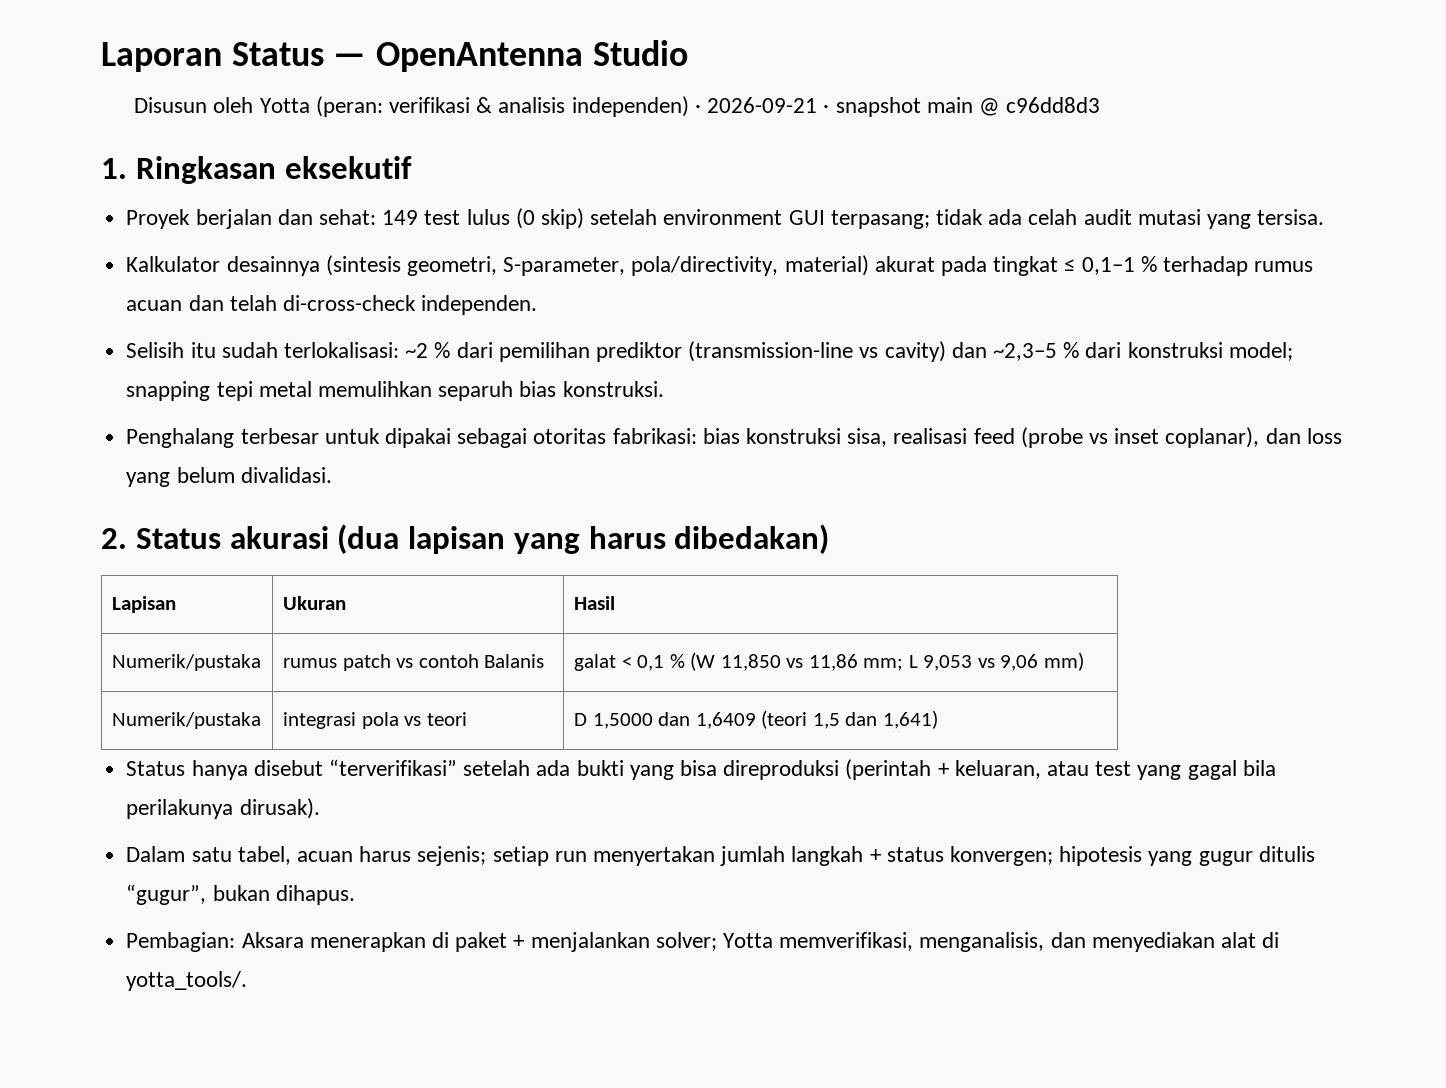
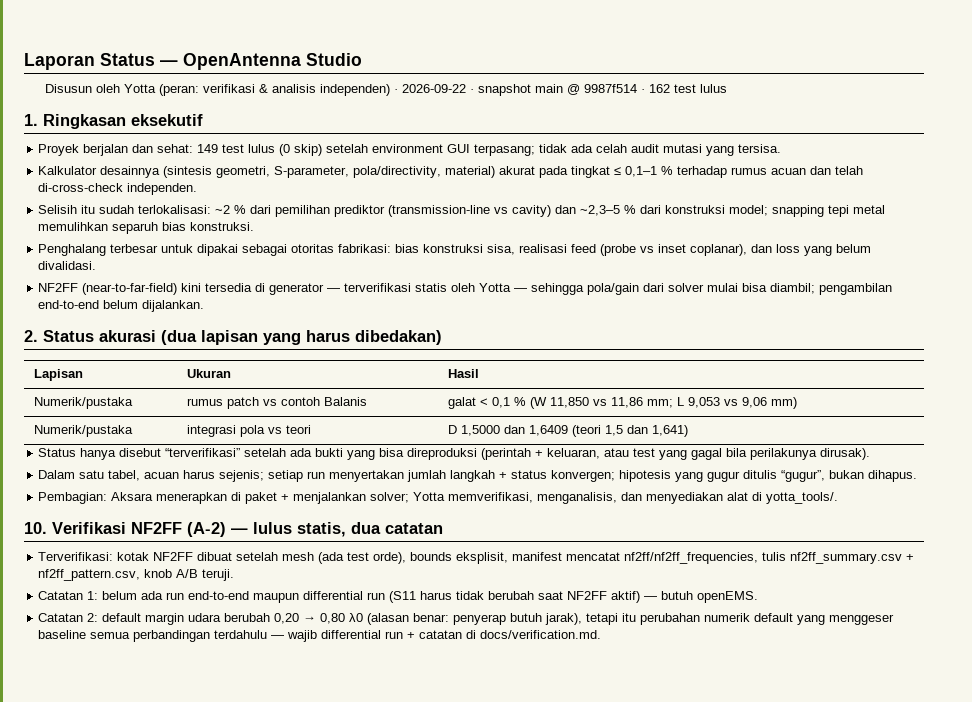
[707,97,818,113] 2026-09-21 -> [402,84,467,93] 2026-09-22
[1006,97,1101,113] c96dd8d3 -> [584,84,728,93] 9987f514 · 162 test lulus
(332, 475) none -> [38,283,893,295] [38,300,205,312] // NF2FF (near-to-far-field) kini tersedia di generator — terverifikasi statis oleh Yotta — sehingga pola/gain dari solver mulai bisa diambil; pengambilan end-to-end belum dijalankan.
(248, 981) none -> [24,522,443,537] [38,552,915,564] [38,569,235,581] [38,591,759,603] [38,613,895,625] [38,630,602,642] // 10. Verifikasi NF2FF (A-2) — lulus statis, dua catatan // Terverifikasi: kotak NF2FF dibuat setelah mesh (ada test orde), bounds eksplisit, manifest mencatat nf2ff/nf2ff_frequencies, tulis nf2ff_summary.csv + nf2ff_pattern.csv, knob A/B teruji. // Catatan 1: belum ada run end-to-end maupun differential run (S11 harus tidak berubah saat NF2FF aktif) — butuh openEMS. // Catatan 2: default margin udara berubah 0,20 → 0,80 λ0 (alasan benar: penyerap butuh jarak), tetapi itu perubahan numerik default yang menggeser baseline semua perbandingan terdahulu — wajib differential run + catatan di docs/verification.md.

